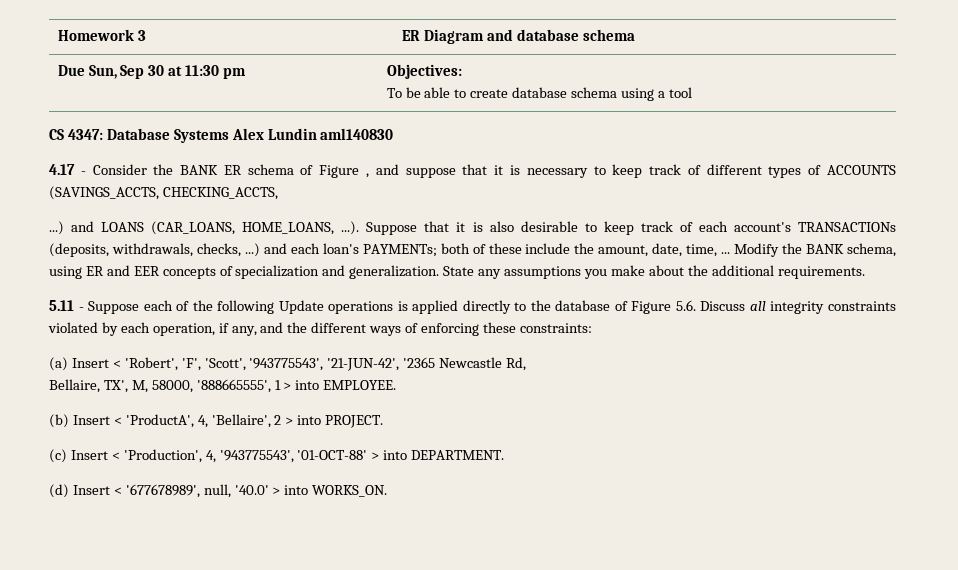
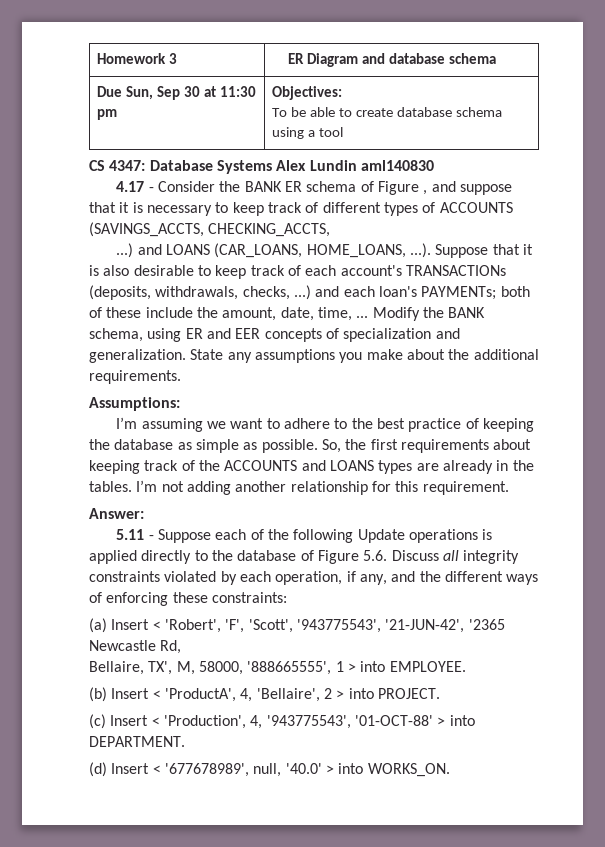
(865, 272) none -> [89,397,180,411] [116,417,535,432] [89,439,532,453] [89,460,534,474] [89,480,509,495] [89,508,144,519] // Assumptions: // I’m assuming we want to adhere to the best practice of keeping the database as simple as possible. So, the first requirements about keeping track of the ACCOUNTS and LOANS types are already in the tables. I’m not adding another relationship for this requirement. // Answer:

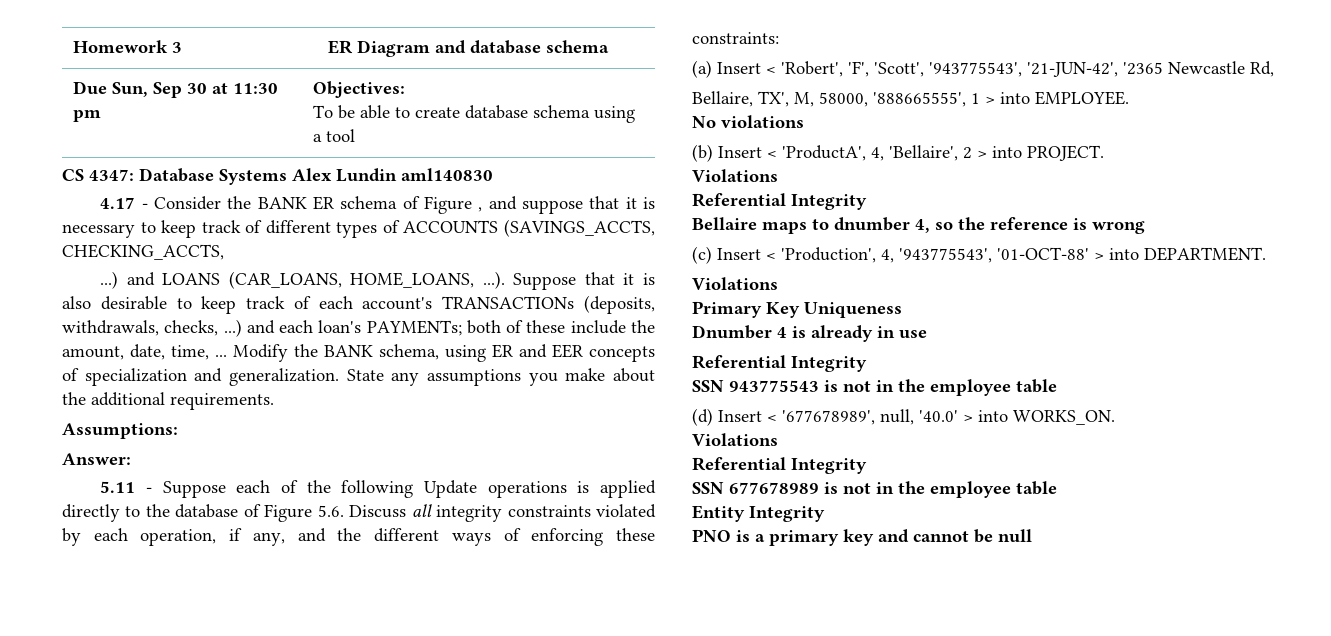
[116,417,535,432] [89,439,532,453] [89,460,534,474] [89,480,509,495] // I’m assuming we want to adhere to the best practice of keeping the database as simple as possible. So, the first requirements about keeping track of the ACCOUNTS and LOANS types are already in the tables. I’m not adding another relationship for this requirement. -> (178, 431) none
(466, 666) none -> [692,115,804,128] // No violations
(440, 693) none -> [692,169,778,182] [692,193,867,210] [692,217,1145,234] // Violations // Referential Integrity // Bellaire maps to dnumber 4, so the reference is wrong
(185, 741) none -> [692,277,778,290] [692,301,902,318] [692,325,927,342] [692,355,867,372] [692,379,1057,396] // Violations // Primary Key Uniqueness // Dnumber 4 is already in use // Referential Integrity // SSN 943775543 is not in the employee table
(450, 770) none -> [692,433,778,446] [692,457,867,474] [692,481,1057,498] [692,505,825,522] [692,529,1032,546] // Violations // Referential Integrity // SSN 677678989 is not in the employee table // Entity Integrity // PNO is a primary key and cannot be null

